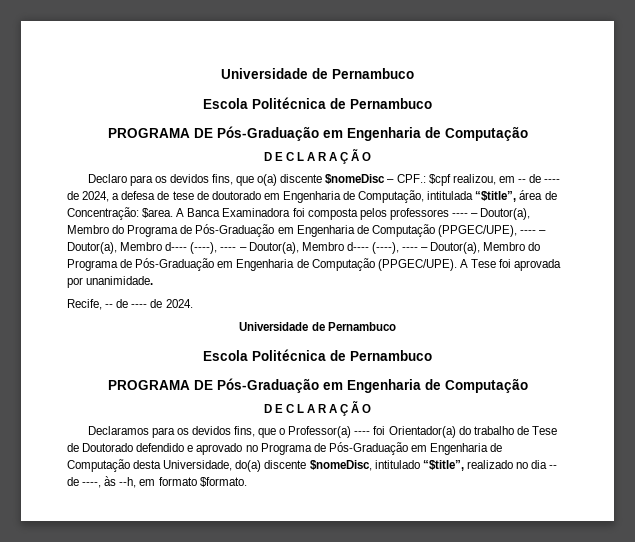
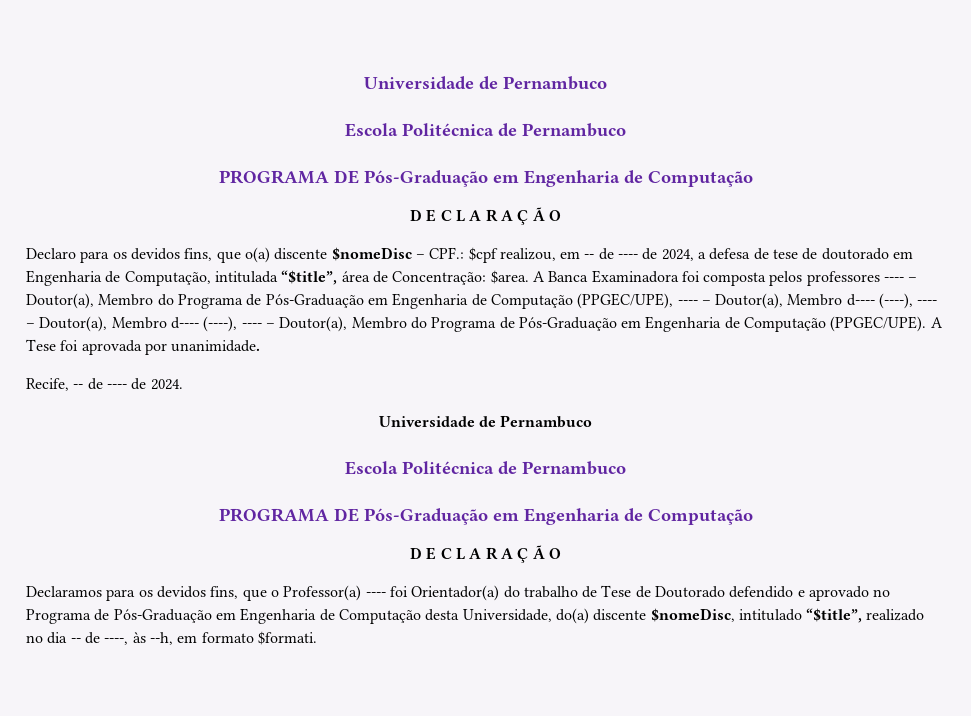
[199,477,247,487] $formato. -> [257,631,317,645] $formati.

